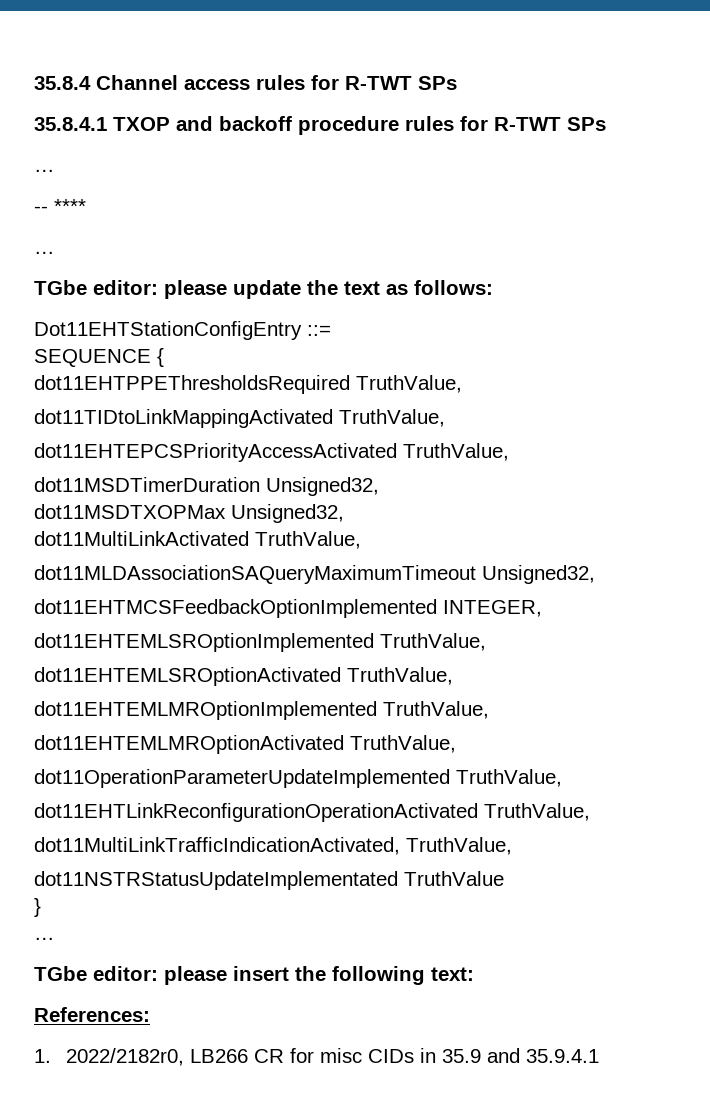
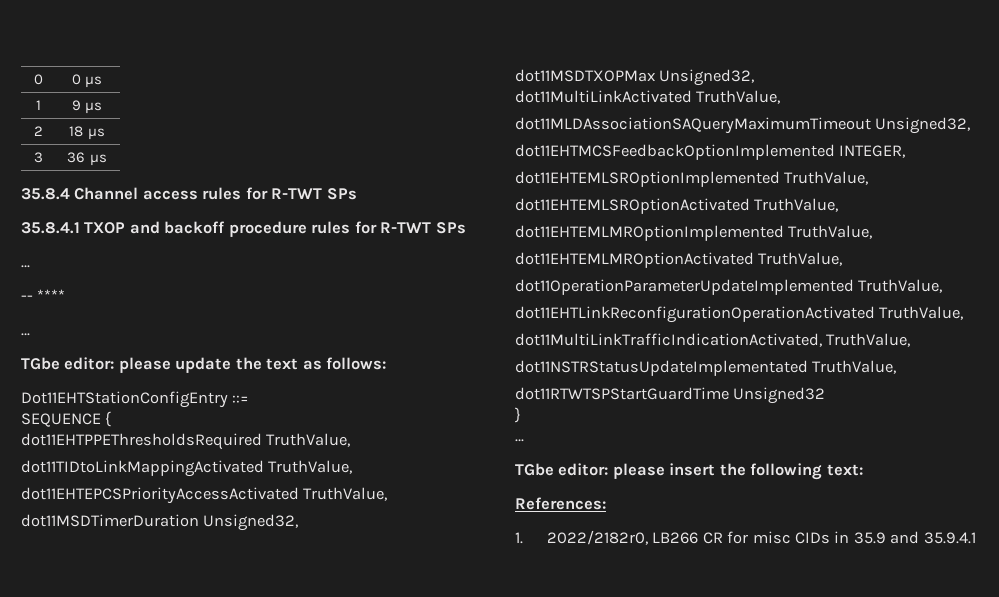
(34, 83) none -> [33,74,43,85] [71,74,103,88] [35,100,41,110] [71,100,103,114] [33,126,43,136] [69,126,105,140] [33,152,43,163] [67,152,107,166] 0 | 0 µs // 1 | 9 µs // 2 | 18 µs // 3 | 36 µs //
[404,871,504,886] TruthValue -> [812,360,897,374] [515,387,826,404] TruthValue, // dot11RTWTSPStartGuardTime Unsigned32

